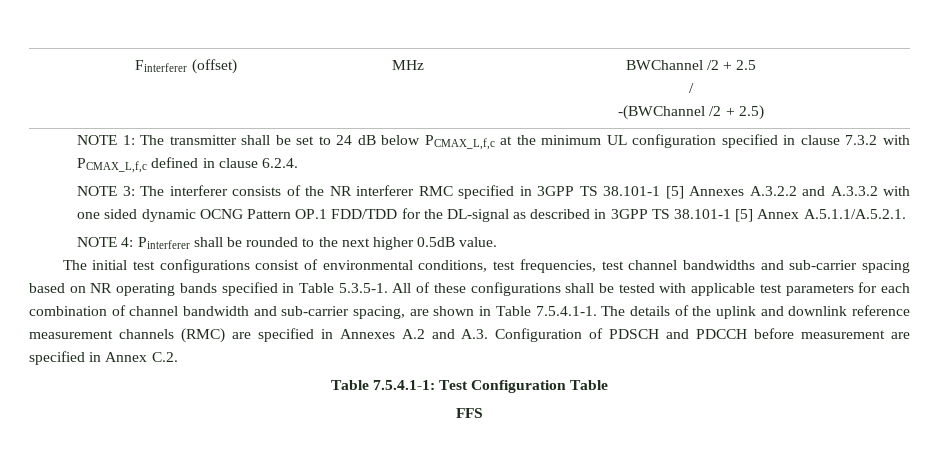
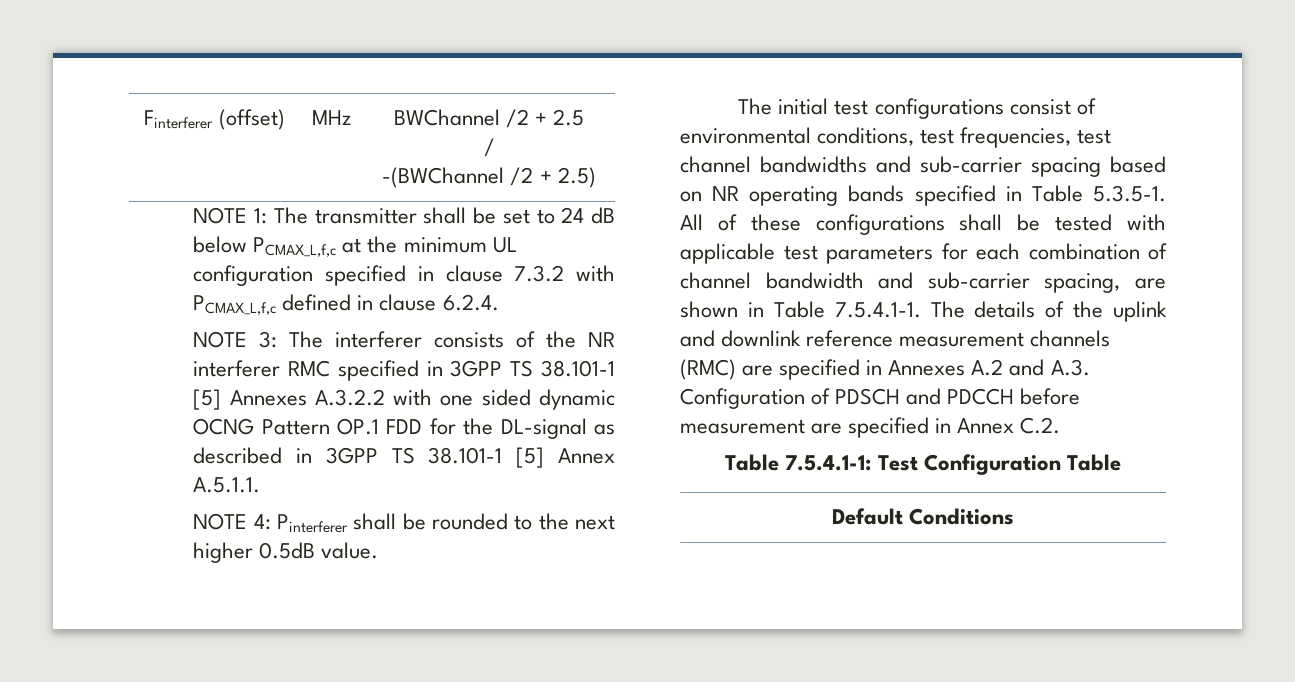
[802,186,878,196] and A.3.3.2 -> (385, 397) none
[331,209,398,219] FDD/TDD -> [386,419,423,434] FDD
[803,209,906,219] A.5.1.1/A.5.2.1. -> [193,477,261,493] A.5.1.1.
[456,408,483,418] // FFS -> [831,508,1015,525] // Default Conditions

